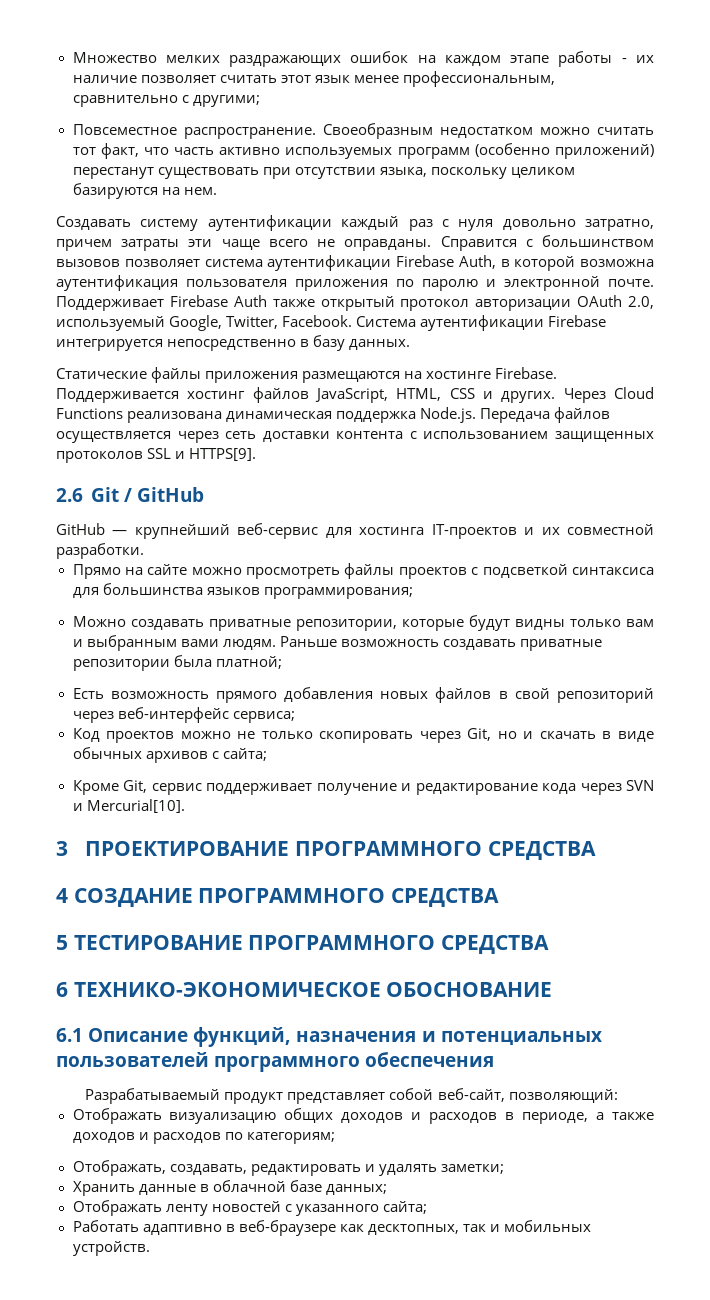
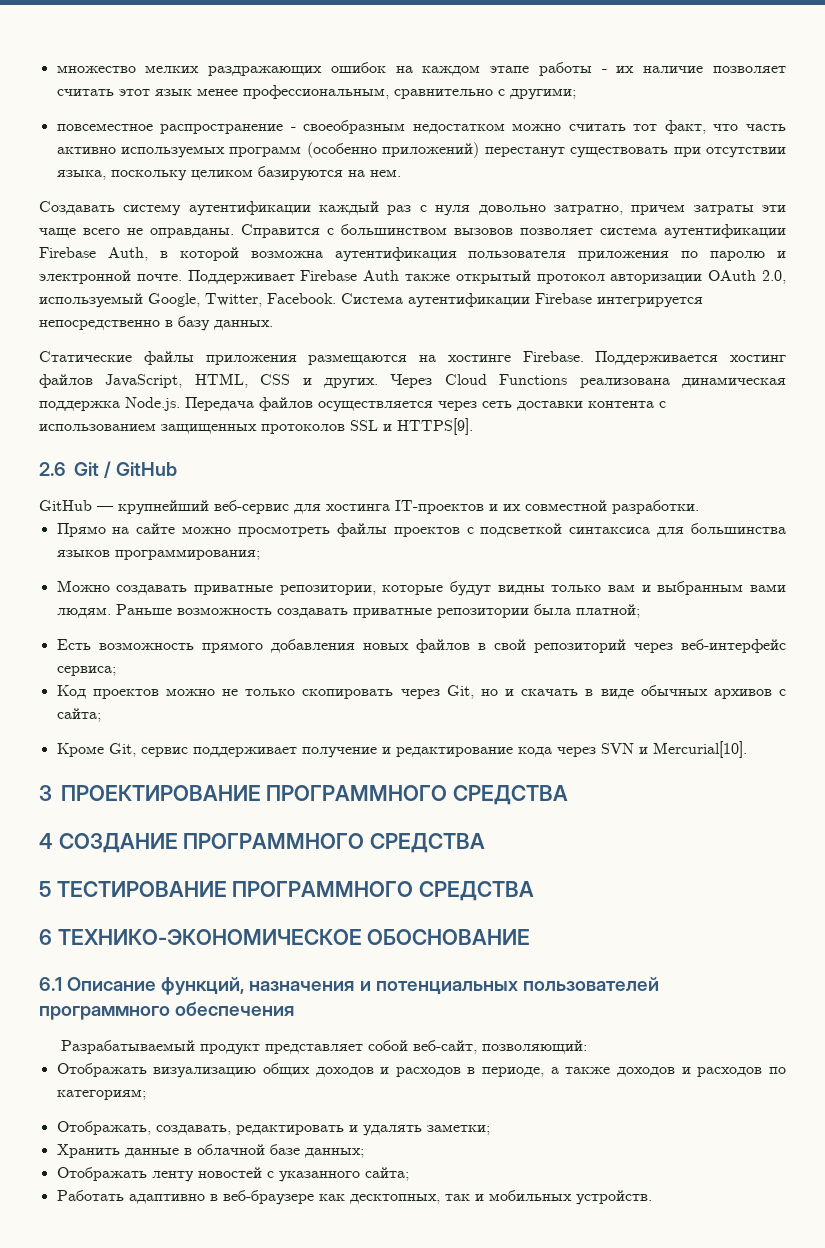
[72,52,157,63] Множество -> [56,65,136,73] множество
[72,123,433,139] Повсеместное распространение. Своеобразным -> [56,120,406,134] повсеместное распространение - своеобразным

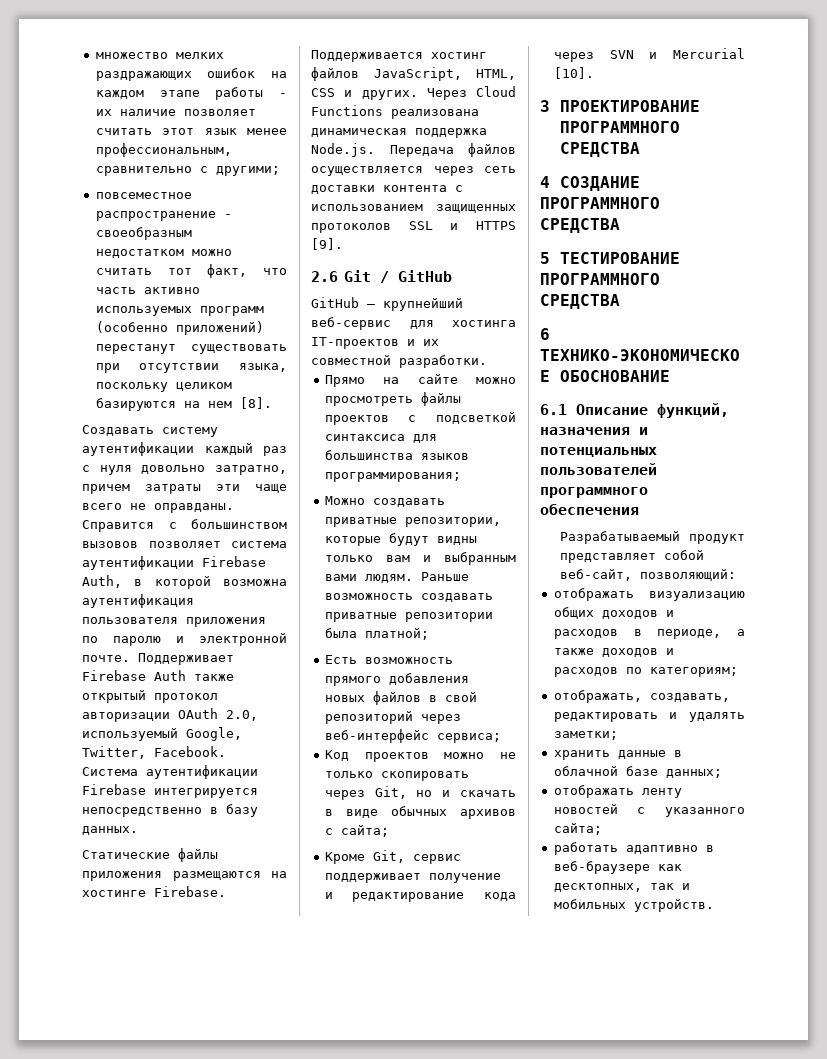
[369,169,401,177] нем. -> [207,397,272,409] нем [8].
[397,418,473,435] HTTPS[9]. -> [476,221,516,230] [311,238,343,250] HTTPS [9].
[652,741,747,758] Mercurial[10]. -> [673,48,745,59] [553,67,594,79] Mercurial [10].
[56,1063,147,1077] Отображать -> [553,588,634,601] отображать
[56,1121,151,1135] Отображать, -> [553,690,642,703] отображать,
[56,1144,120,1158] Хранить -> [553,750,610,760] хранить
[56,1167,147,1181] Отображать -> [553,785,634,798] отображать
[56,1190,124,1201] Работать -> [553,842,618,855] работать

